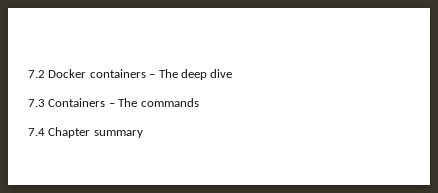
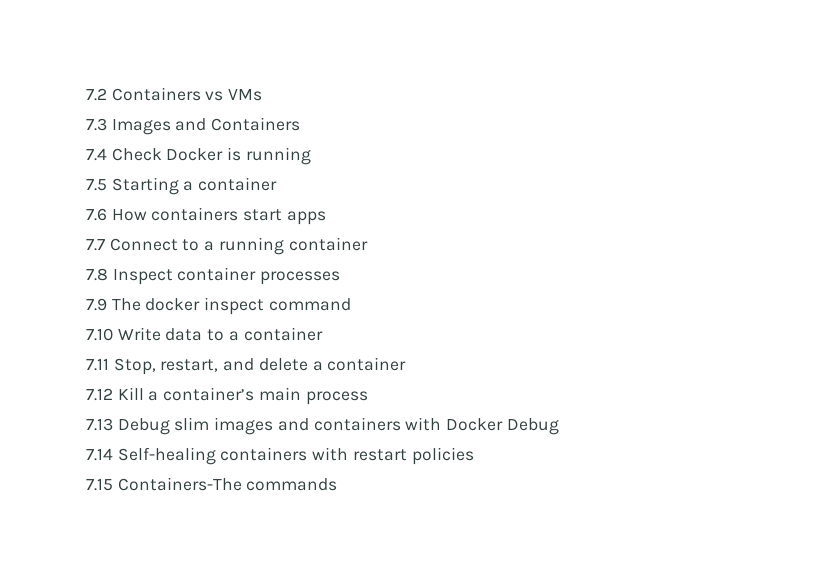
[48,69,233,80] Docker containers – The deep dive -> [111,87,263,101] Containers vs VMs
[48,98,199,107] [28,127,143,138] Containers – The commands // 7.4 Chapter summary -> [111,117,301,135] [86,147,311,165] [86,177,278,195] [86,207,326,225] [86,237,368,255] [86,267,341,285] [86,297,351,315] [86,327,323,341] [86,357,407,375] [86,387,368,405] [86,417,559,435] [86,447,474,465] [86,477,338,491] Images and Containers // 7.4 Check Docker is running // 7.5 Starting a container // 7.6 How containers start apps // 7.7 Connect to a running container // 7.8 Inspect container processes // 7.9 The docker inspect command // 7.10 Write data to a container // 7.11 Stop, restart, and delete a container // 7.12 Kill a container’s main process // 7.13 Debug slim images and containers with Docker Debug // 7.14 Self-healing containers with restart policies // 7.15 Containers-The commands

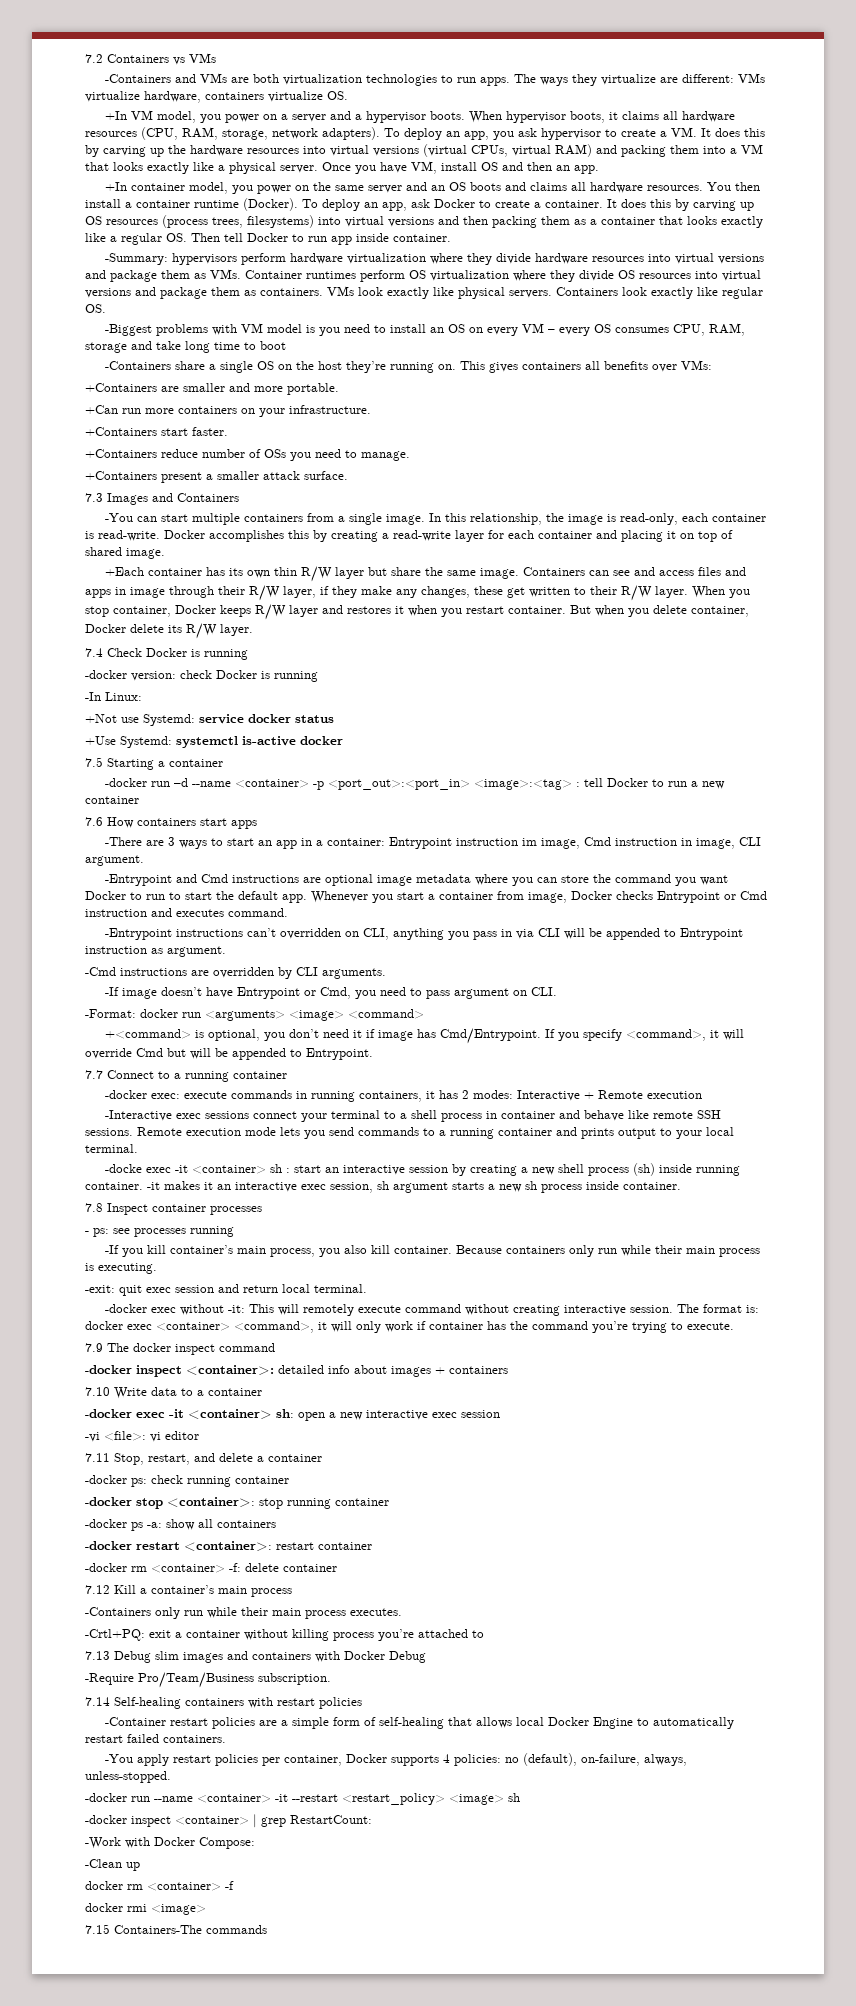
[86,117,301,135] 7.3 Images and Containers -> [104,73,765,86] [85,91,348,103] [104,110,735,123] [85,127,765,140] [85,144,763,157] [85,161,599,174] [104,182,760,194] [85,198,754,211] [85,215,763,228] [85,233,451,245] [104,253,764,265] [85,269,761,282] [85,286,763,299] [85,304,106,313] [104,323,745,336] [85,341,286,353] [104,360,712,373] [85,383,339,395] [85,405,371,417] [85,427,228,436] [85,449,410,461] [85,471,348,483] [85,493,239,505] [104,513,766,525] [85,530,733,542] [85,547,165,559] [104,566,746,582] [85,585,750,601] [85,604,749,620] [85,623,253,639] -Containers and VMs are both virtualization technologies to run apps. The ways they virtualize are different: VMs virtualize hardware, containers virtualize OS. // +In VM model, you power on a server and a hypervisor boots. When hypervisor boots, it claims all hardware resources (CPU, RAM, storage, network adapters). To deploy an app, you ask hypervisor to create a VM. It does this by carving up the hardware resources into virtual versions (virtual CPUs, virtual RAM) and packing them into a VM that looks exactly like a physical server. Once you have VM, install OS and then an app. // +In container model, you power on the same server and an OS boots and claims all hardware resources. You then install a container runtime (Docker). To deploy an app, ask Docker to create a container. It does this by carving up OS resources (process trees, filesystems) into virtual versions and then packing them as a container that looks exactly like a regular OS. Then tell Docker to run app inside container. // -Summary: hypervisors perform hardware virtualization where they divide hardware resources into virtual versions and package them as VMs. Container runtimes perform OS virtualization where they divide OS resources into virtual versions and package them as containers. VMs look exactly like physical servers. Containers look exactly like regular OS. // -Biggest problems with VM model is you need to install an OS on every VM – every OS consumes CPU, RAM, storage and take long time to boot // -Containers share a single OS on the host they’re running on. This gives containers all benefits over VMs: // +Containers are smaller and more portable. // +Can run more containers on your infrastructure. // +Containers start faster. // +Containers reduce number of OSs you need to manage. // +Containers present a smaller attack surface. // 7.3 Images and Containers // -You can start multiple containers from a single image. In this relationship, the image is read-only, each container is read-write. Docker accomplishes this by creating a read-write layer for each container and placing it on top of shared image. // +Each container has its own thin R/W layer but share the same image. Containers can see and access files and apps in image through their R/W layer, if they make any changes, these get written to their R/W layer. When you stop container, Docker keeps R/W layer and restores it when you restart container. But when you delete container, Docker delete its R/W layer.
[86,177,194,195] 7.5 Starting a -> [85,670,318,682] [85,692,142,701] [85,714,334,726] [85,736,343,748] [85,757,223,770] [104,778,725,790] -docker version: check Docker is running // -In Linux: // +Not use Systemd: service docker status // +Use Systemd: systemctl is-active docker // 7.5 Starting a container // -docker run –d --name <container> -p <port_out>:<port_in> <image>:<tag> : tell Docker to run a new
(326, 218) none -> [104,837,761,849] [85,855,144,866] [104,874,728,886] [85,891,767,903] [85,908,288,917] [104,928,743,940] [85,946,226,957] [85,967,386,979] [104,987,557,999] [85,1009,424,1021] [104,1028,744,1044] [85,1048,373,1060] // -There are 3 ways to start an app in a container: Entrypoint instruction im image, Cmd instruction in image, CLI argument. // -Entrypoint and Cmd instructions are optional image metadata where you can store the command you want Docker to run to start the default app. Whenever you start a container from image, Docker checks Entrypoint or Cmd instruction and executes command. // -Entrypoint instructions can’t overridden on CLI, anything you pass in via CLI will be appended to Entrypoint instruction as argument. // -Cmd instructions are overridden by CLI arguments. // -If image doesn’t have Entrypoint or Cmd, you need to pass argument on CLI. // -Format: docker run <arguments> <image> <command> // +<command> is optional, you don’t need it if image has Cmd/Entrypoint. If you specify <command>, it will override Cmd but will be appended to Entrypoint.
[86,267,341,285] 7.8 Inspect container processes -> [104,1090,702,1102] [104,1110,721,1122] [85,1127,734,1139] [85,1144,138,1153] [104,1163,740,1176] [85,1181,681,1193] [85,1203,262,1215] [85,1226,234,1237] [104,1245,760,1257] [85,1263,157,1274] [85,1284,367,1296] [104,1304,759,1316] [85,1321,734,1333] -docker exec: execute commands in running containers, it has 2 modes: Interactive + Remote execution // -Interactive exec sessions connect your terminal to a shell process in container and behave like remote SSH sessions. Remote execution mode lets you send commands to a running container and prints output to your local terminal. // -docke exec -it <container> sh : start an interactive session by creating a new shell process (sh) inside running container. -it makes it an interactive exec session, sh argument starts a new sh process inside container. // 7.8 Inspect container processes // - ps: see processes running // -If you kill container’s main process, you also kill container. Because containers only run while their main process is executing. // -exit: quit exec session and return local terminal. // -docker exec without -it: This will remotely execute command without creating interactive session. The format is: docker exec <container> <command>, it will only work if container has the command you’re trying to execute.
(351, 304) none -> [85,1365,508,1377] // -docker inspect <container>: detailed info about images + containers
(323, 334) none -> [85,1409,500,1421] [85,1431,199,1442] // -docker exec -it <container> sh: open a new interactive exec session // -vi <file>: vi editor
(407, 364) none -> [85,1475,289,1487] [85,1497,389,1509] [85,1519,276,1531] [85,1541,372,1551] [85,1563,337,1573] // -docker ps: check running container // -docker stop <container>: stop running container // -docker ps -a: show all containers // -docker restart <container>: restart container // -docker rm <container> -f: delete container
(368, 398) none -> [85,1607,402,1619] [85,1629,484,1641] // -Containers only run while their main process executes. // -Crtl+PQ: exit a container without killing process you’re attached to
(559, 426) none -> [85,1672,331,1688] // -Require Pro/Team/Business subscription.
(474, 456) none -> [104,1717,734,1729] [85,1734,226,1743] [104,1753,687,1766] [85,1771,171,1783] [85,1793,520,1805] [85,1814,372,1828] [85,1837,255,1849] [85,1859,140,1871] [85,1881,234,1891] [85,1903,206,1915] // -Container restart policies are a simple form of self-healing that allows local Docker Engine to automatically restart failed containers. // -You apply restart policies per container, Docker supports 4 policies: no (default), on-failure, always, unless-stopped. // -docker run --name <container> -it --restart <restart_policy> <image> sh // -docker inspect <container> | grep RestartCount: // -Work with Docker Compose: // -Clean up // docker rm <container> -f // docker rmi <image>

